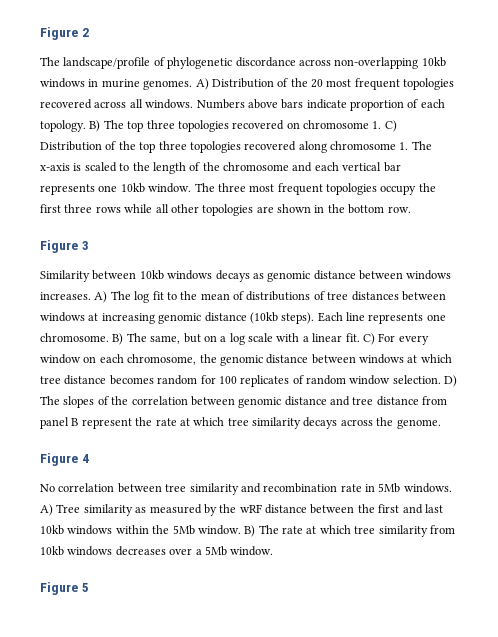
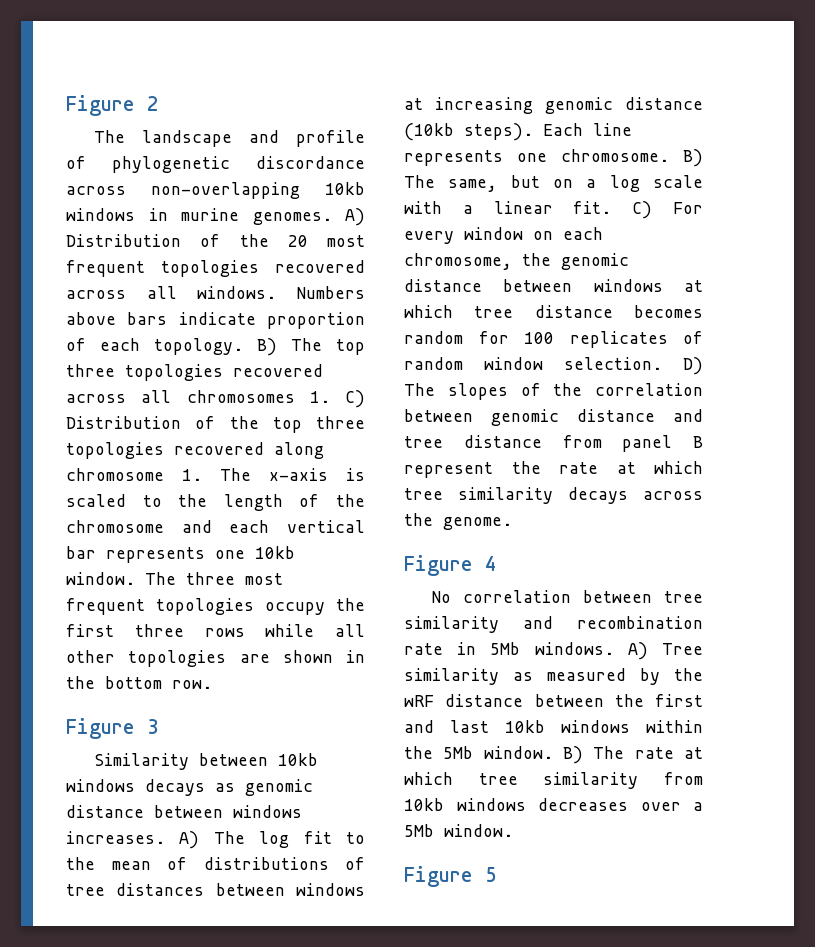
[63,57,151,69] landscape/profile -> [142,130,365,147] landscape and profile
[286,120,369,129] on chromosome -> [66,390,295,403] across all chromosomes

